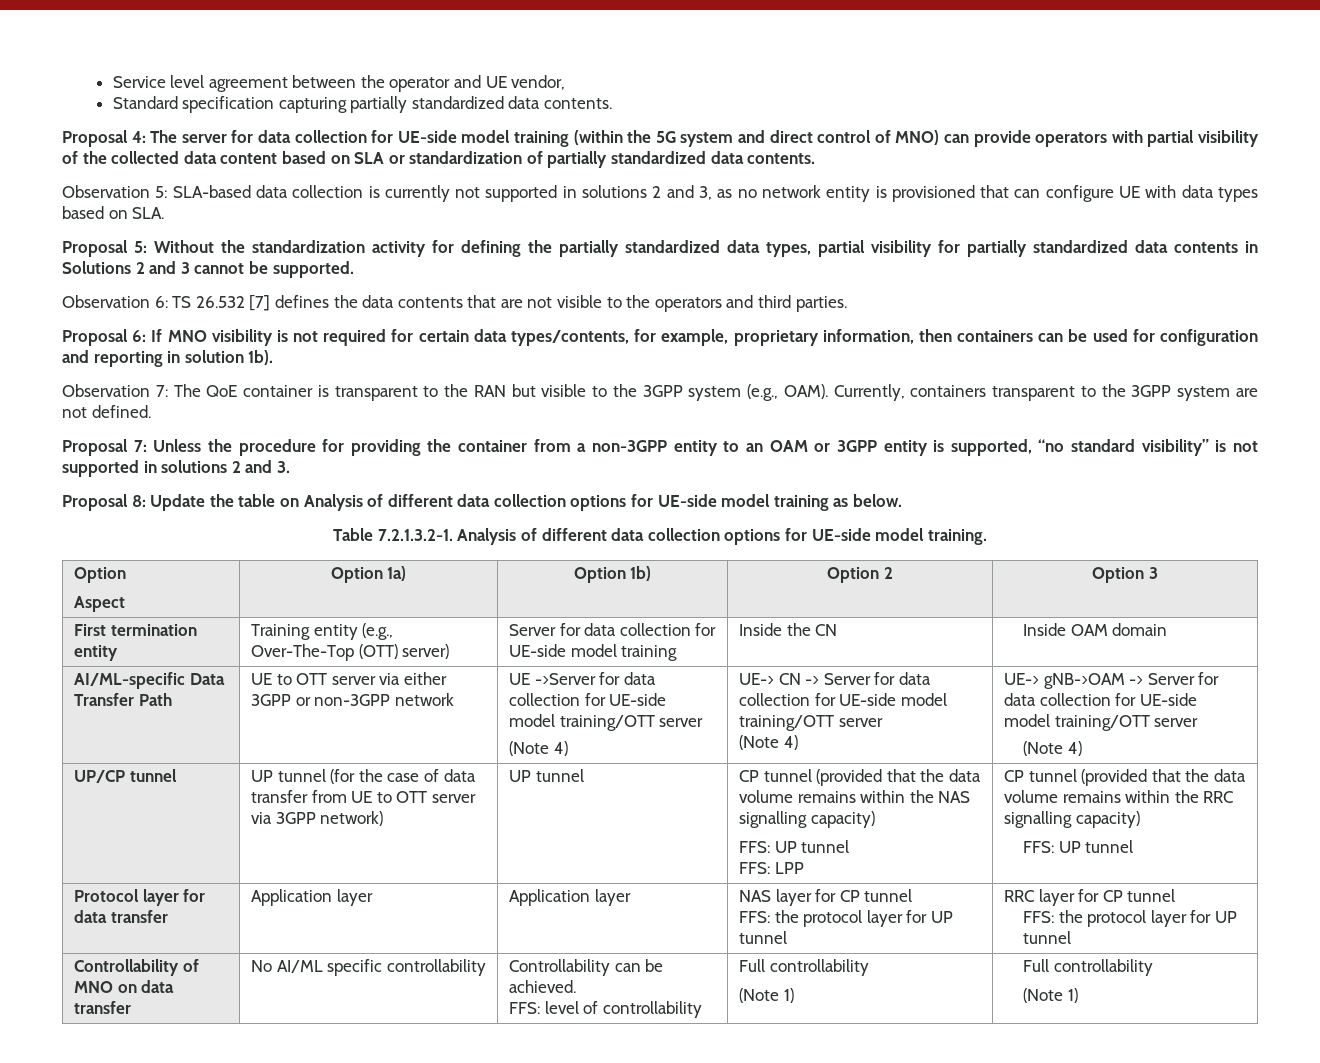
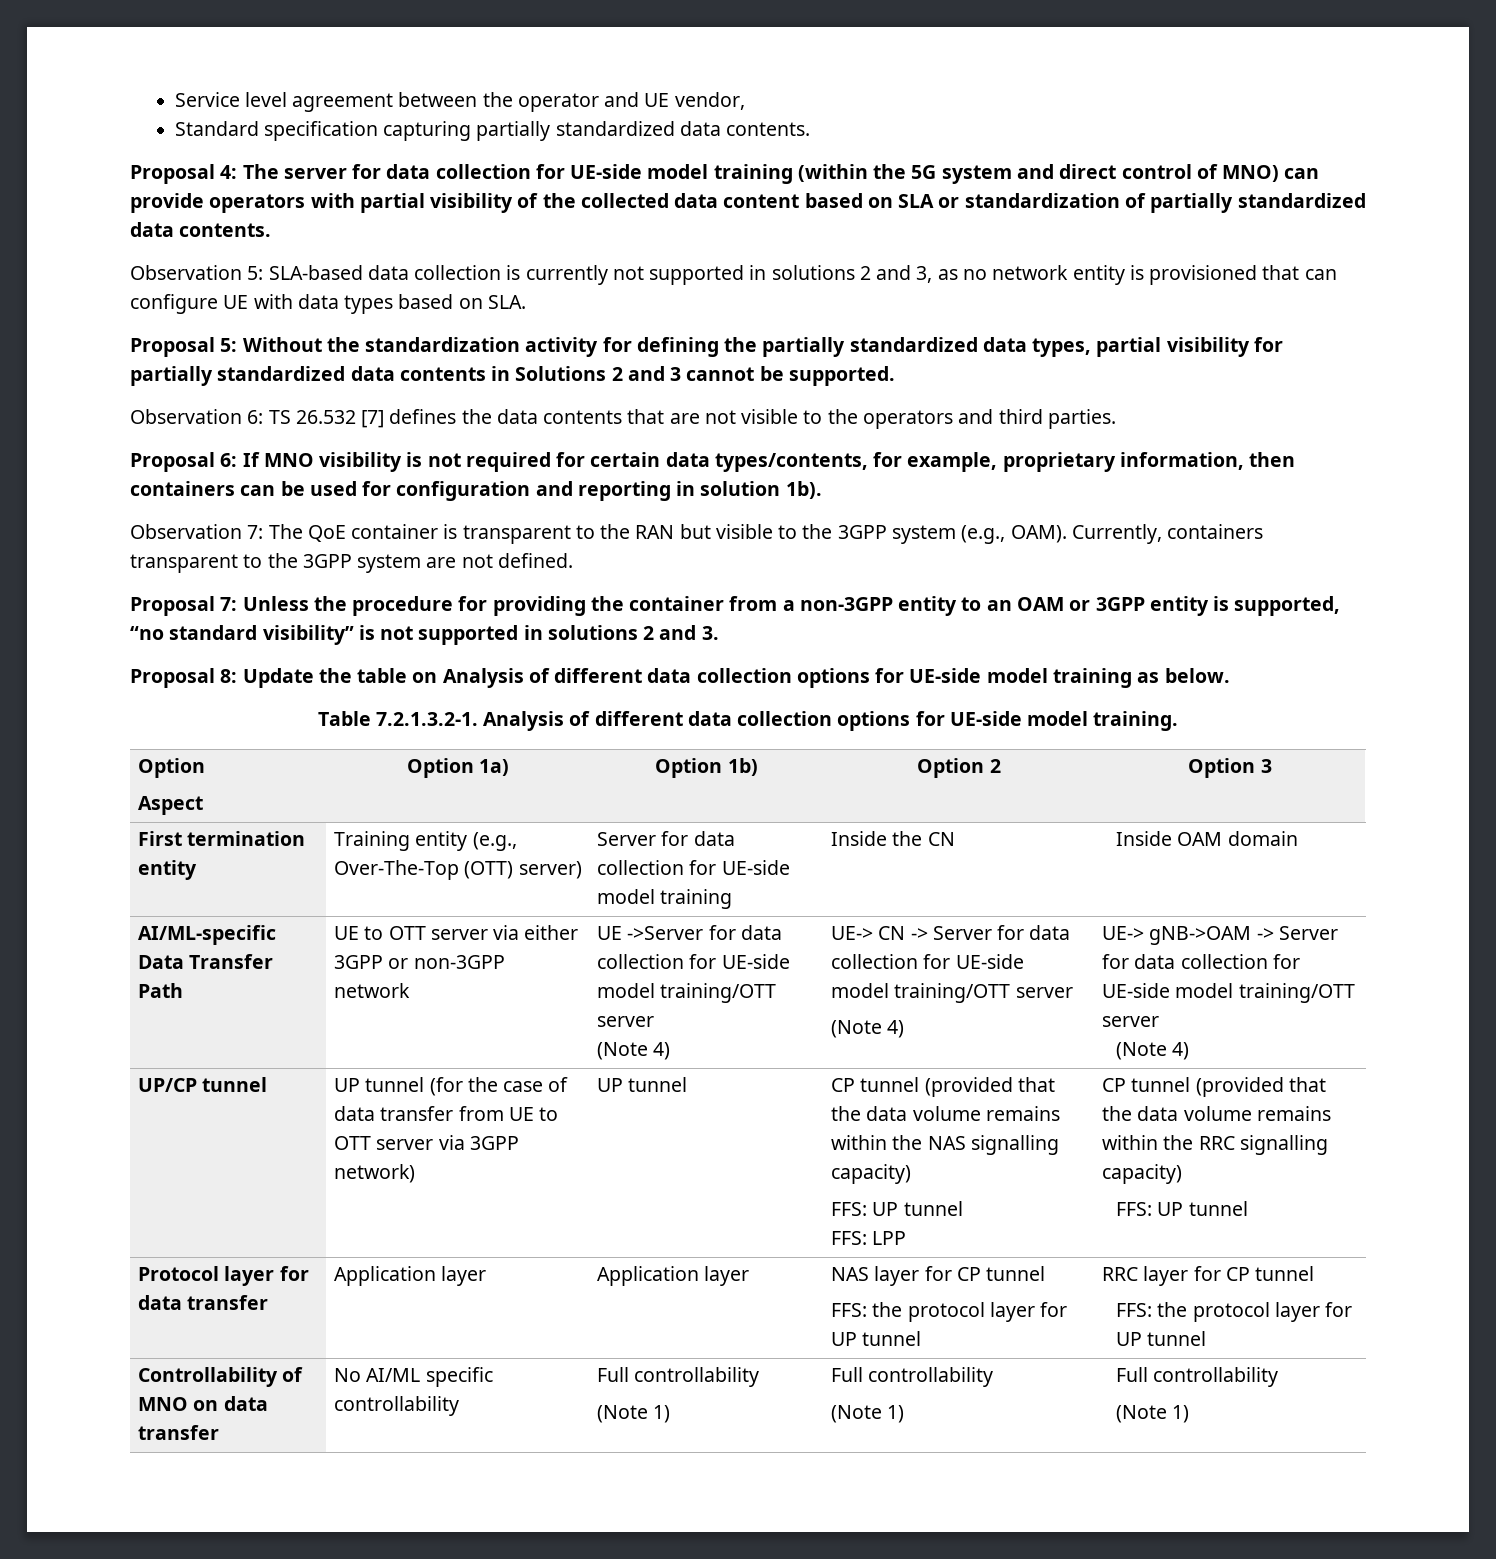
[508,959,664,976] [508,980,576,993] [508,1001,702,1018] Controllability can be achieved. // FFS: level of controllability -> [597,1367,760,1387] [597,1405,671,1423] Full controllability // (Note 1)

